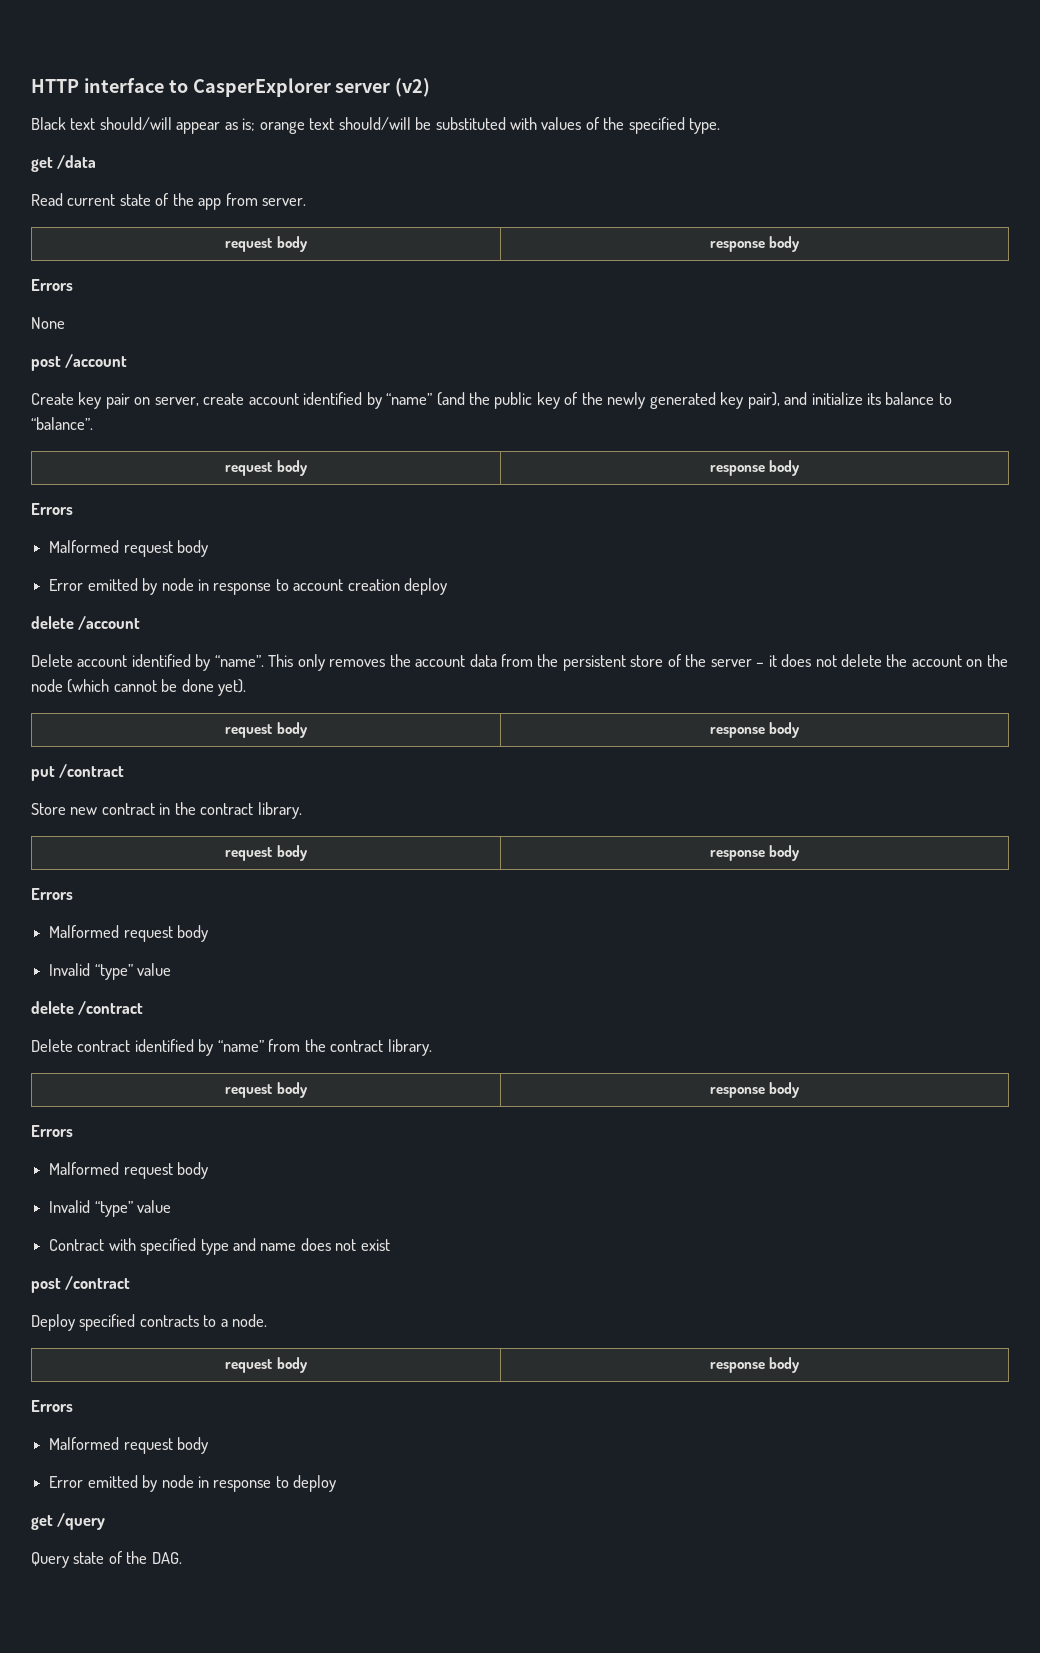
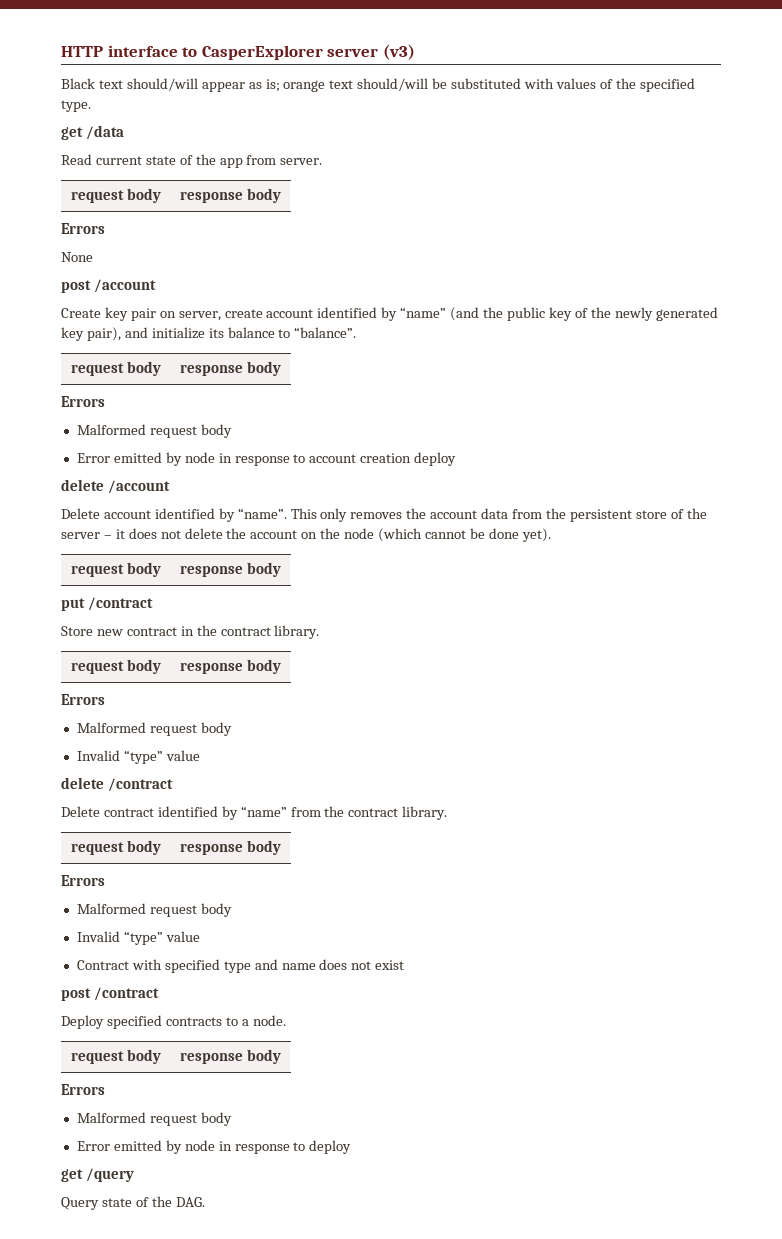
[395,78,431,97] (v2) -> [382,44,415,60] (v3)

